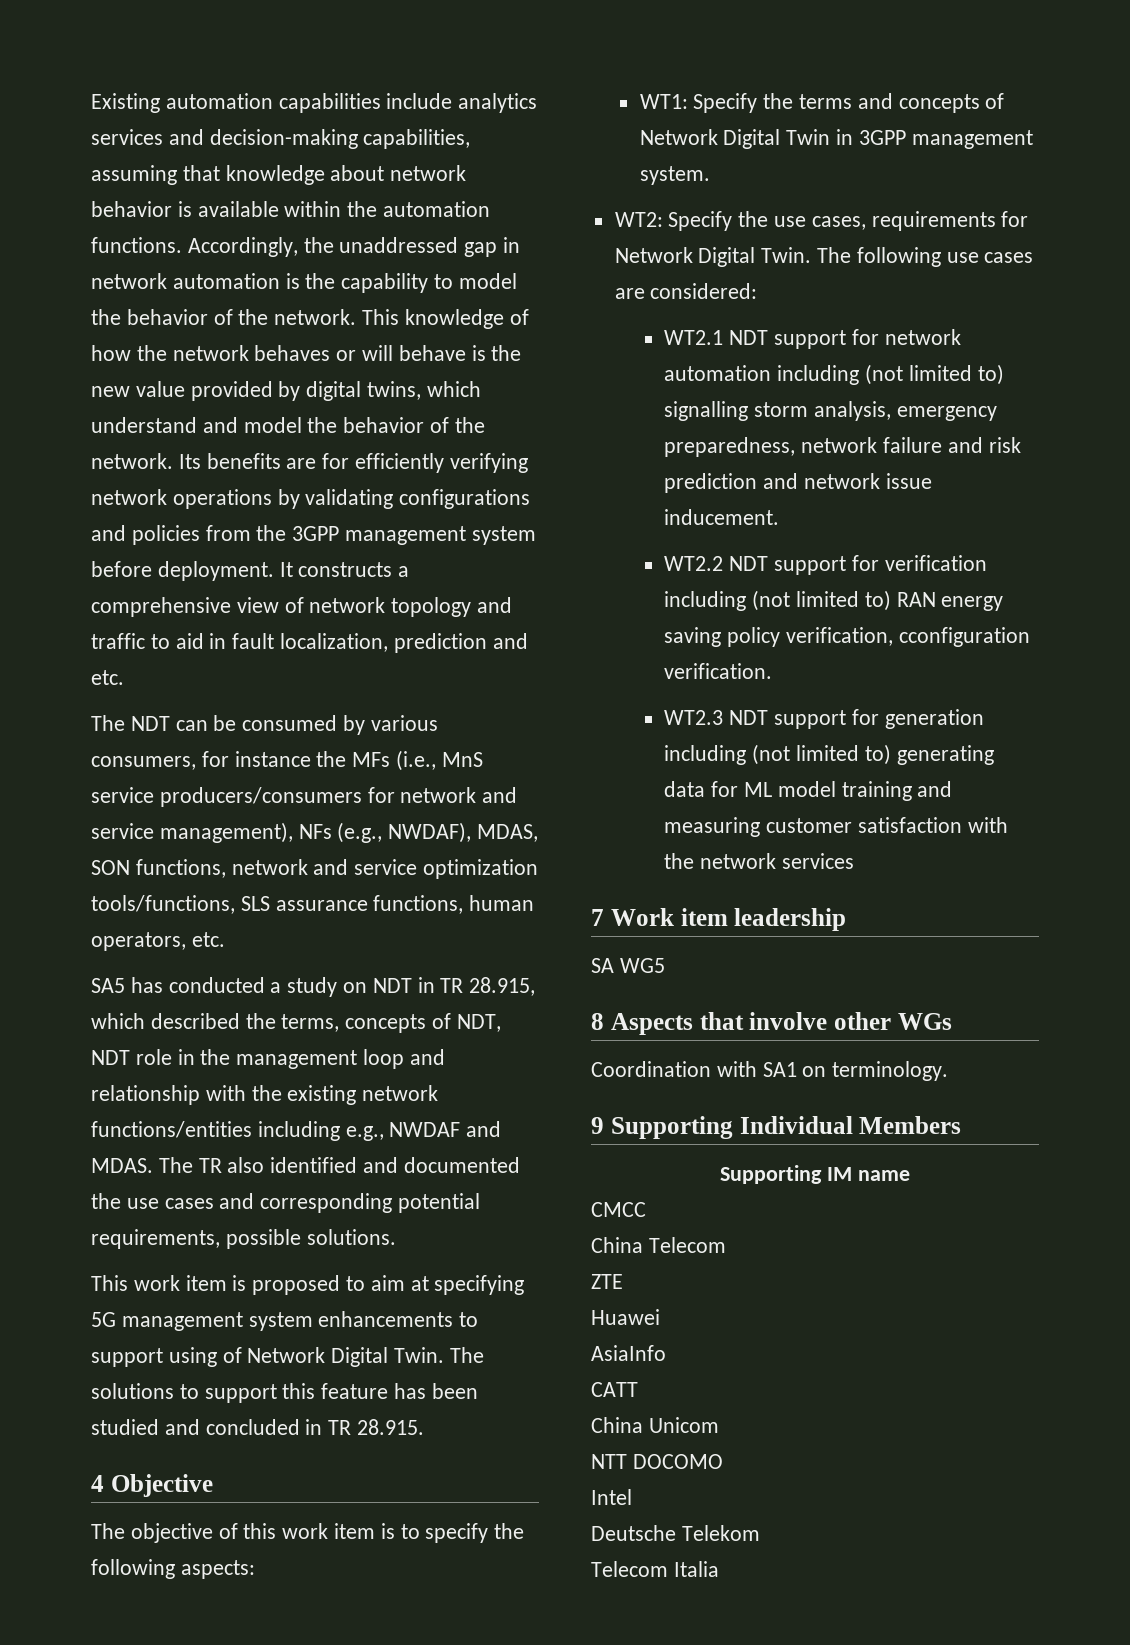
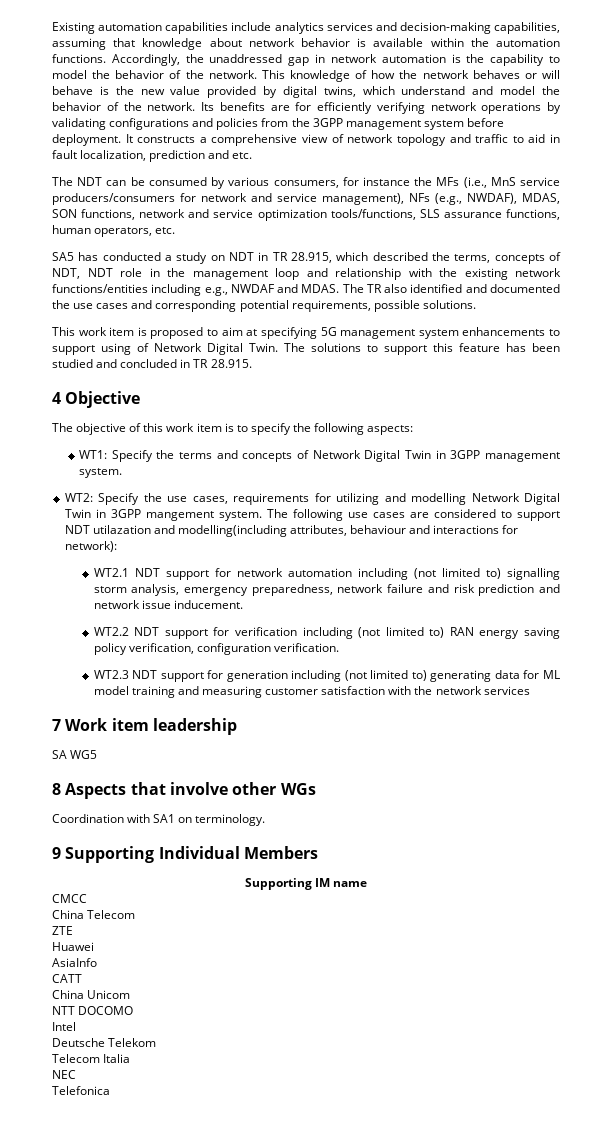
[614,247,812,267] Network Digital Twin. -> [336,493,561,505] [64,509,262,521] utilizing and modelling Network Digital Twin in 3GPP mangement system.
[650,283,758,299] considered: -> [433,509,560,521] [64,525,519,537] [64,541,117,552] considered to support NDT utilazation and modelling(including attributes, behaviour and interactions for network):
[898,627,1030,647] cconfiguration -> [196,643,271,655] configuration
(719, 1569) none -> [52,1070,76,1079] [52,1086,110,1095] // NEC // Telefonica

